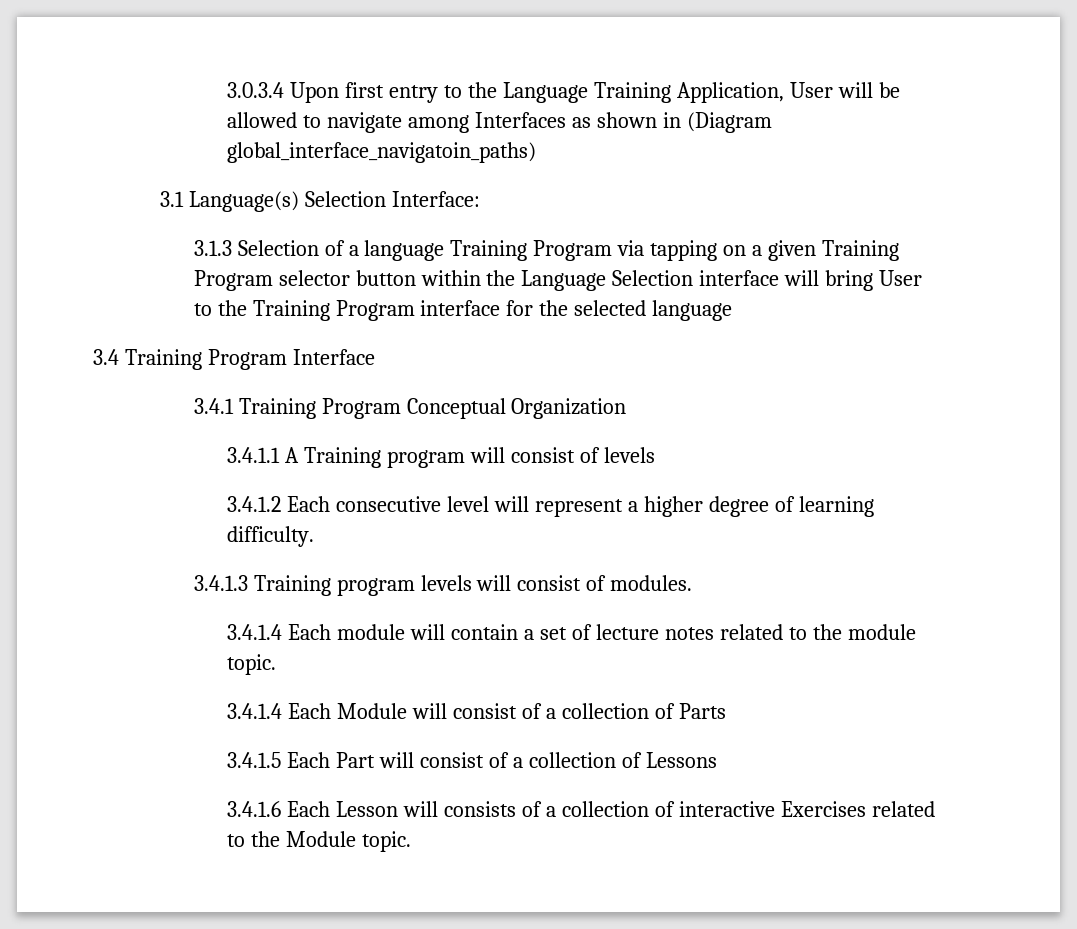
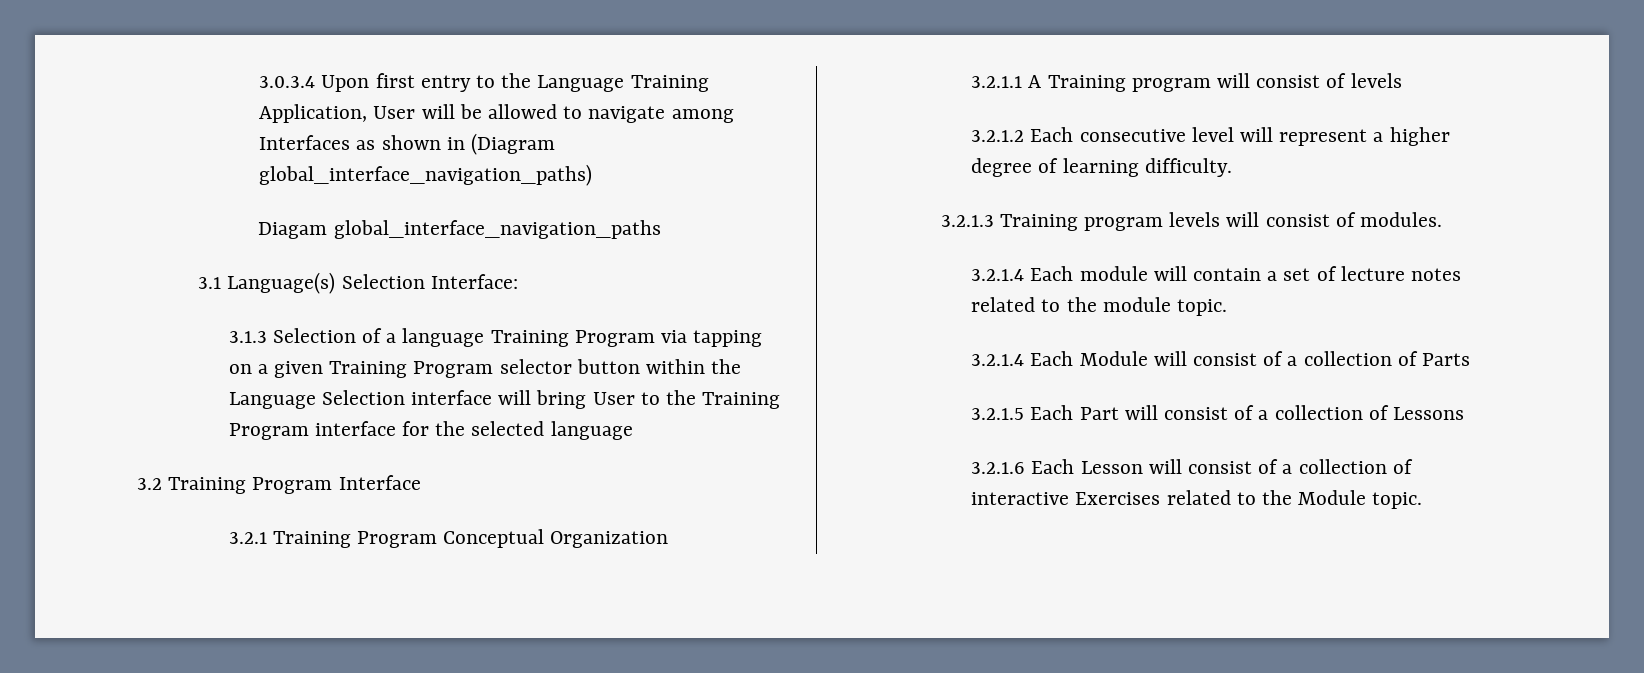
[227,142,537,163] global_interface_navigatoin_paths) -> [259,164,593,186] [258,220,661,239] global_interface_navigation_paths) // Diagam global_interface_navigation_paths
[93,349,119,365] 3.4 -> [137,478,162,490] 3.2
[193,398,234,414] 3.4.1 -> [228,532,267,544] 3.2.1
[227,447,281,463] 3.4.1.1 -> [971,76,1023,88] 3.2.1.1
[227,496,282,512] 3.4.1.2 -> [971,130,1025,142] 3.2.1.2
[193,575,248,591] 3.4.1.3 -> [940,215,994,227] 3.2.1.3
[227,624,283,640] 3.4.1.4 -> [971,269,1025,281] 3.2.1.4
[227,703,283,719] 3.4.1.4 -> [971,354,1025,366] 3.2.1.4
[227,752,282,768] 3.4.1.5 -> [971,408,1025,420] 3.2.1.5
[227,801,282,817] 3.4.1.6 -> [971,462,1026,474] 3.2.1.6
[444,801,517,817] consists -> [1188,461,1253,474] consist

